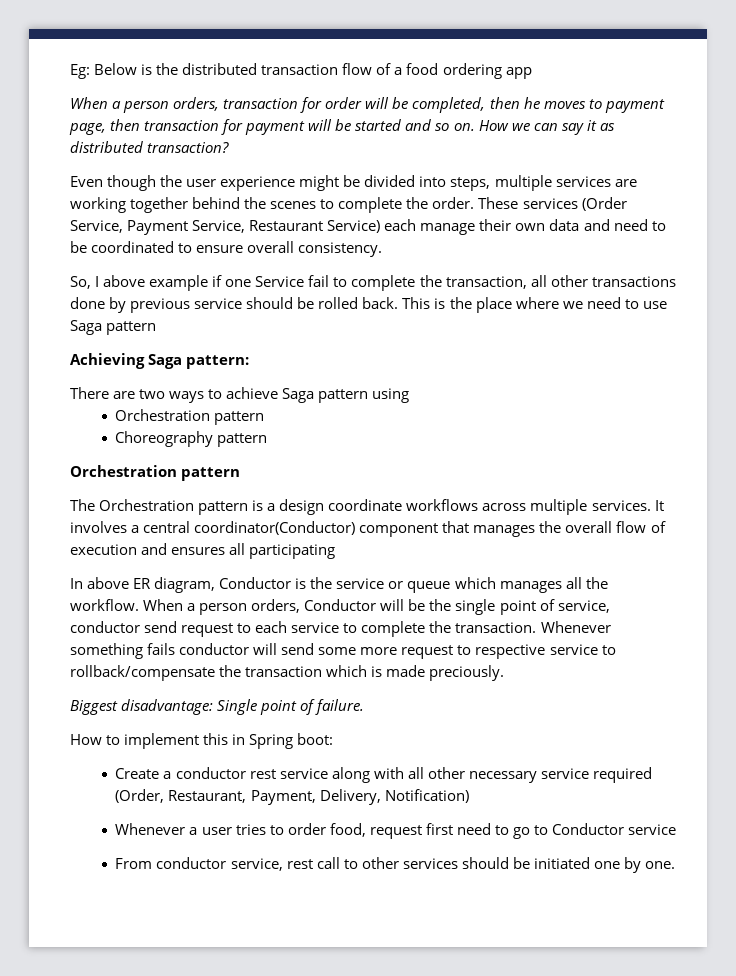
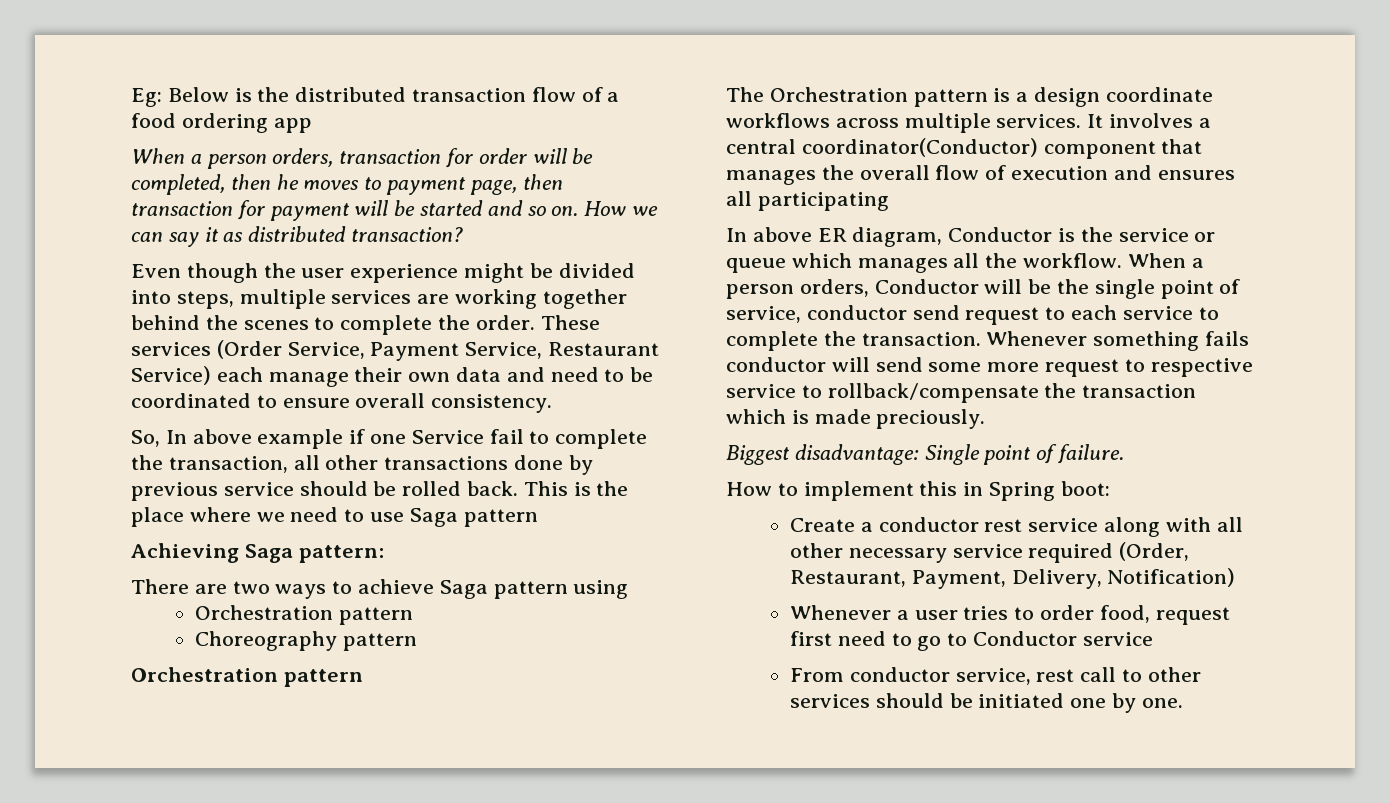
[95,276,100,287] I -> [165,430,187,444] In

